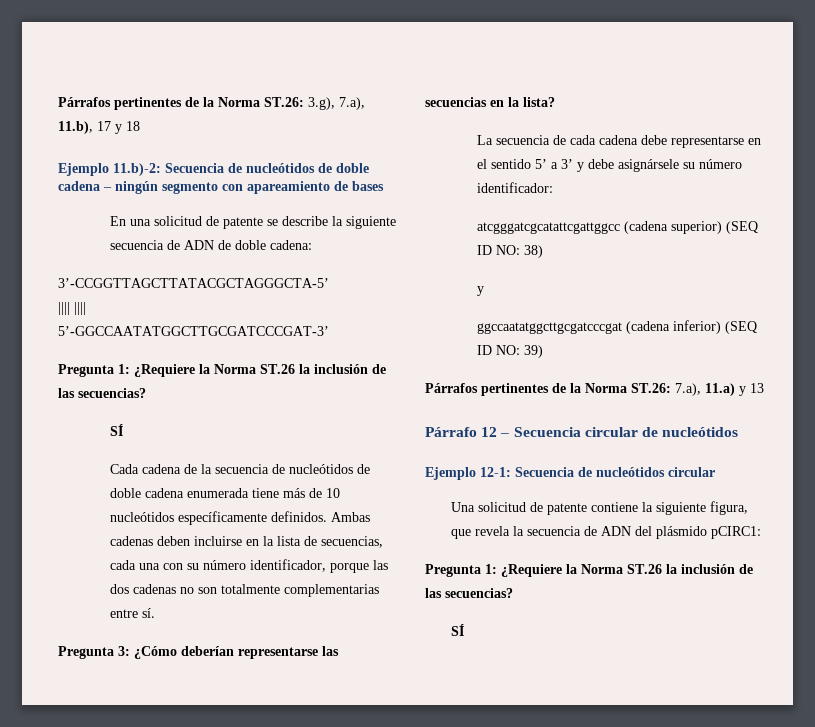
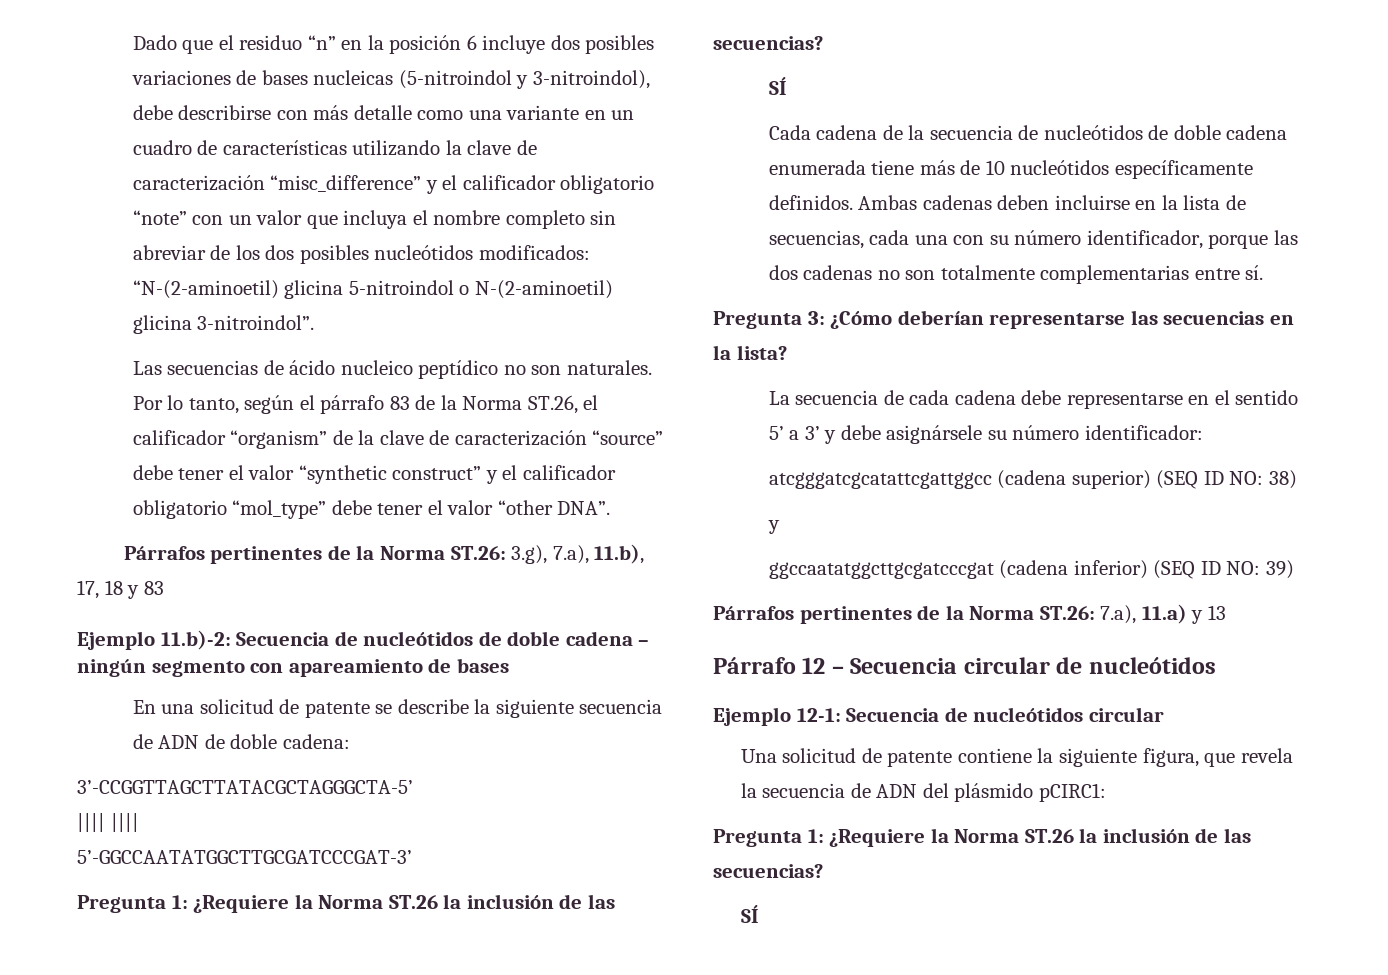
(58, 102) none -> [132,35,655,54] [131,70,650,89] [132,105,635,120] [132,140,537,156] [132,175,655,194] [132,210,617,229] [132,245,590,264] [132,280,613,299] [132,315,315,334] [132,360,652,379] [132,395,599,414] [132,430,664,449] [132,465,616,484] [132,500,611,519] Dado que el residuo “n” en la posición 6 incluye dos posibles variaciones de bases nucleicas (5-nitroindol y 3-nitroindol), debe describirse con más detalle como una variante en un cuadro de características utilizando la clave de caracterización “misc_difference” y el calificador obligatorio “note” con un valor que incluya el nombre completo sin abreviar de los dos posibles nucleótidos modificados: “N-(2-aminoetil) glicina 5-nitroindol o N-(2-aminoetil) glicina 3-nitroindol”. // Las secuencias de ácido nucleico peptídico no son naturales. Por lo tanto, según el párrafo 83 de la Norma ST.26, el calificador “organism” de la clave de caracterización “source” debe tener el valor “synthetic construct” y el calificador obligatorio “mol_type” debe tener el valor “other DNA”. //
[97,121,140,134] 17 y 18 -> [77,580,164,599] 17, 18 y 83

